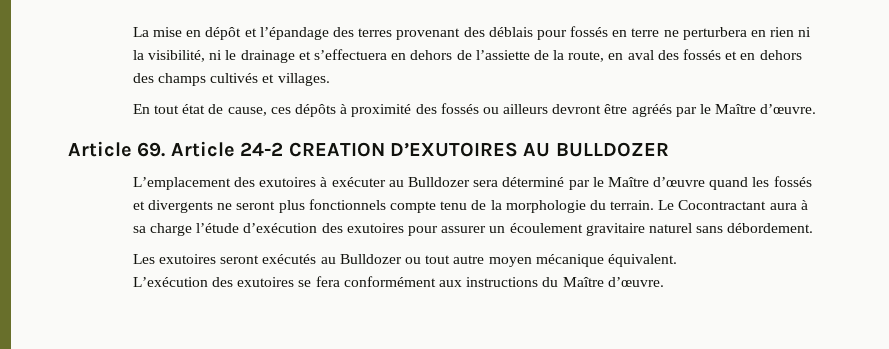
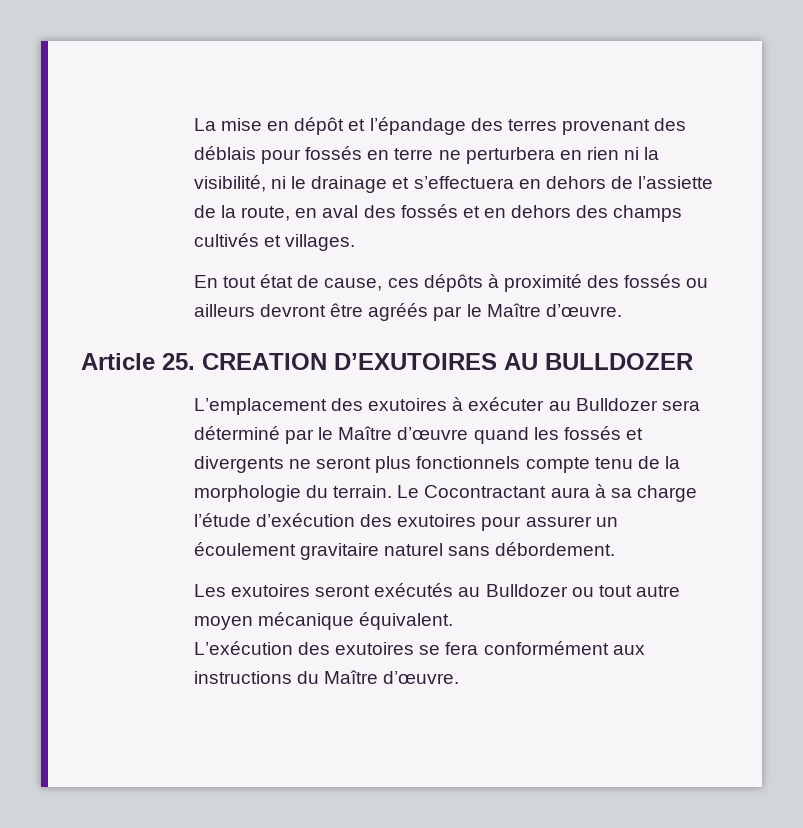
[137,141,284,157] 69. Article 24-2 -> [162,353,195,370] 25.

